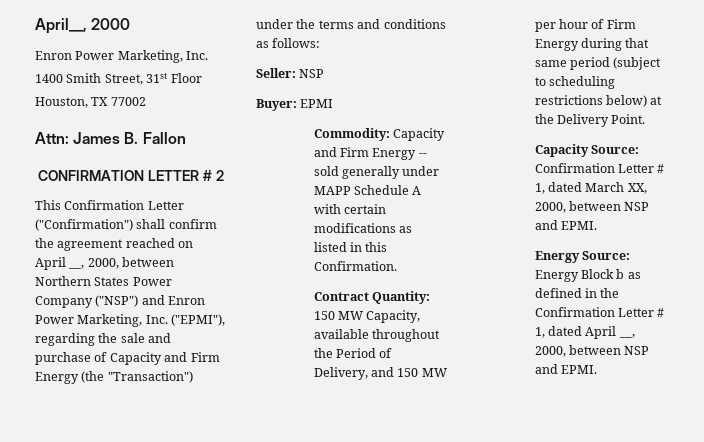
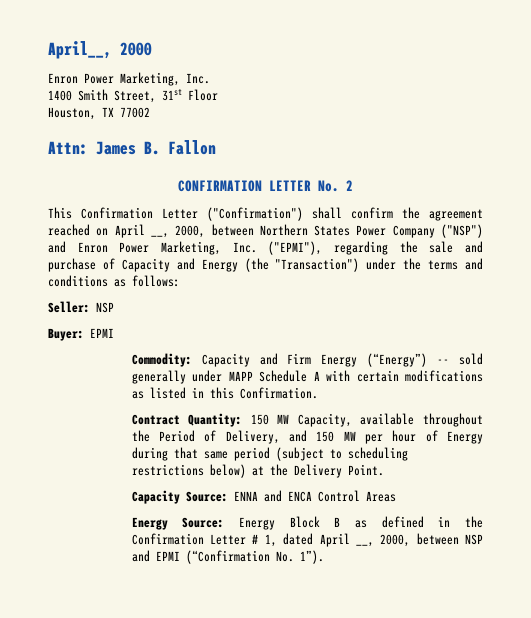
[202,170,212,181] # -> [318,180,339,192] No.
[190,352,220,362] Firm -> (195, 264) none
(417, 154) none -> [367,353,428,367] (“Energy”)
[606,19,636,29] Firm -> (438, 436) none
[534,163,665,173] [534,182,647,194] [534,201,650,213] [534,220,597,230] Confirmation Letter # 1, dated March XX, 2000, between NSP and EPMI. -> [233,490,396,502] ENNA and ENCA Control Areas
[616,269,625,279] b -> [334,517,341,527] B
[560,365,597,374] EPMI. -> [155,550,324,564] EPMI (“Confirmation No. 1”).

